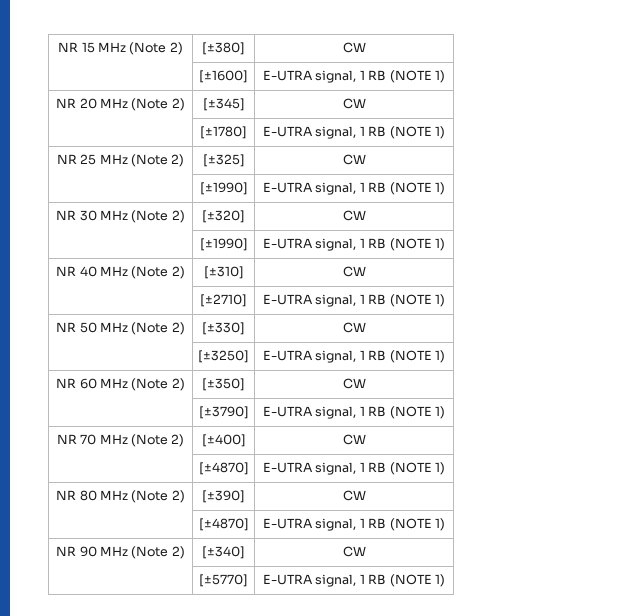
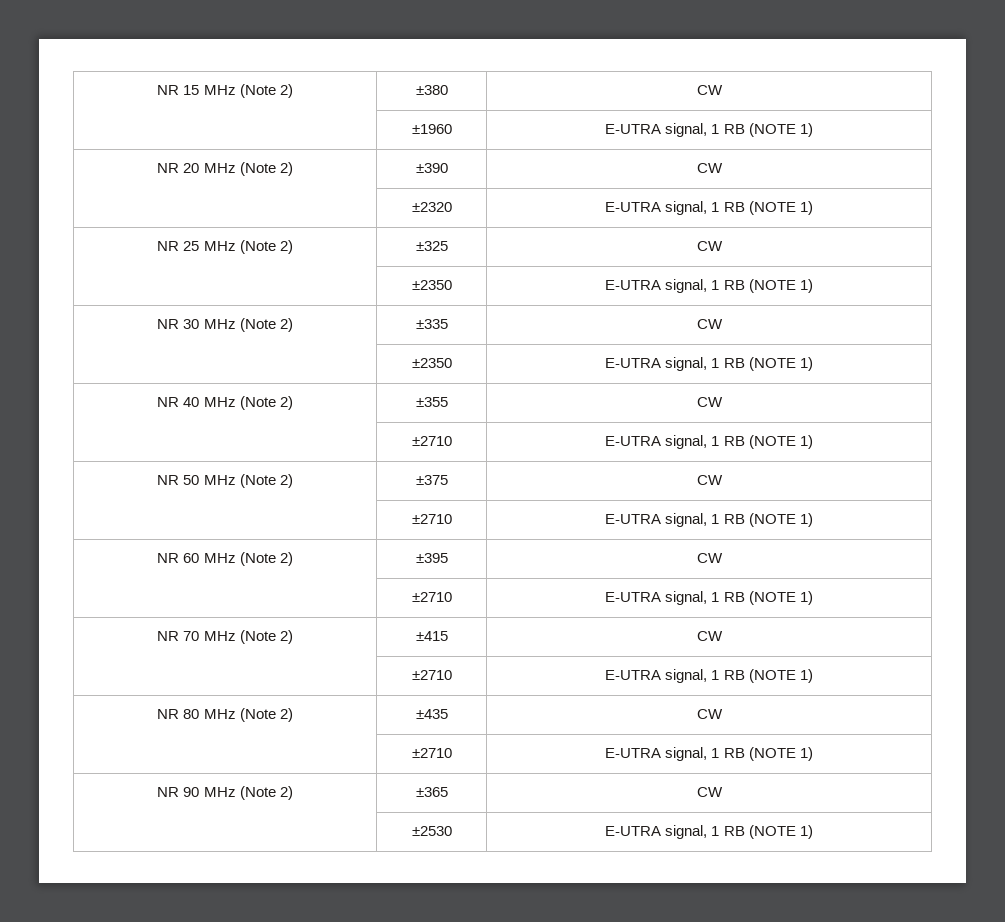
[202,42,245,55] [342,42,366,53] [199,70,248,83] [±380] | CW // | [±1600] -> [415,85,448,95] [696,85,723,95] [411,124,452,134] ±380 | CW // | ±1960
[202,98,245,111] [342,98,366,109] [200,126,247,139] [±345] | CW // | [±1780] -> [415,163,448,173] [696,163,723,173] [411,202,452,212] ±390 | CW // | ±2320
[202,154,245,167] [342,154,366,165] [199,182,248,195] [±325] | CW // | [±1990] -> [415,241,448,251] [696,241,723,251] [411,280,452,290] ±325 | CW // | ±2350
[202,210,245,223] [342,210,366,221] [199,238,248,251] [±320] | CW // | [±1990] -> [415,319,448,329] [696,319,723,329] [411,358,452,368] ±335 | CW // | ±2350
[203,266,244,279] [342,266,366,277] [200,294,247,307] [±310] | CW // | [±2710] -> [415,397,448,407] [696,397,723,407] [411,436,452,446] ±355 | CW // | ±2710
[202,322,245,335] [342,322,366,333] [198,350,249,363] [±330] | CW // | [±3250] -> [415,475,448,485] [696,475,723,485] [411,514,452,524] ±375 | CW // | ±2710
[202,378,245,391] [342,378,366,389] [198,406,249,419] [±350] | CW // | [±3790] -> [415,553,448,563] [696,553,723,563] [411,592,452,602] ±395 | CW // | ±2710
[201,434,246,447] [342,434,366,445] [198,462,249,475] [±400] | CW // | [±4870] -> [415,631,448,641] [696,631,723,641] [411,670,452,680] ±415 | CW // | ±2710
[202,490,245,503] [342,490,366,501] [198,518,249,531] [±390] | CW // | [±4870] -> [415,709,448,719] [696,709,723,719] [411,748,452,758] ±435 | CW // | ±2710
[202,546,245,559] [342,546,366,557] [199,574,248,587] [±340] | CW // | [±5770] -> [415,787,448,797] [696,787,723,797] [411,826,452,836] ±365 | CW // | ±2530

